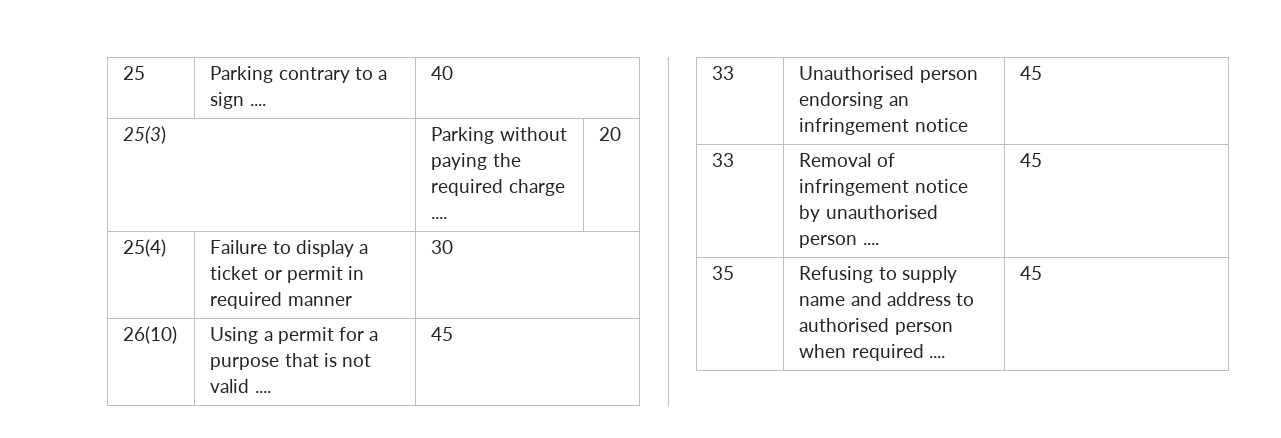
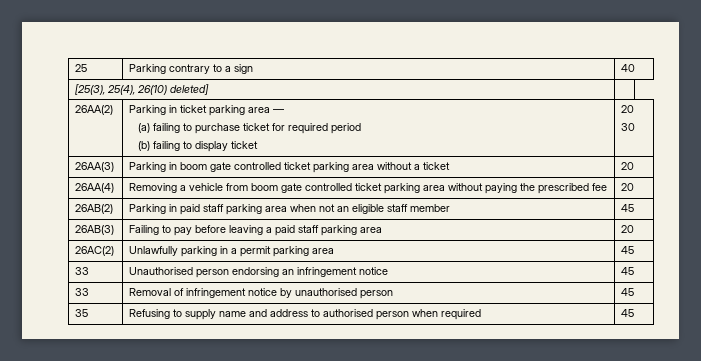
[249,104,266,106] .... -> (254, 69) none
[123,126,167,144] [431,127,567,144] [431,153,521,170] [431,179,565,196] [431,217,448,219] [599,127,622,141] [123,239,167,257] [210,240,368,257] [210,266,364,283] [210,292,352,309] [431,240,454,254] [123,326,178,344] [210,327,378,344] [210,353,371,370] [210,379,271,393] 25(3) | Parking without paying the required charge .... | 20 // 25(4) | Failure to display a ticket or permit in required manner | 30 // 26(10) | Using a permit for a purpose that is not valid .... -> [75,84,210,95] [75,105,114,115] [129,105,285,116] [138,123,362,134] [138,141,259,152] [621,105,635,113] [621,123,636,131] [75,162,115,172] [129,162,451,173] [621,162,635,170] [75,183,115,193] [129,183,608,194] [621,183,635,191] [75,204,114,214] [129,204,451,215] [621,204,635,212] [75,225,115,235] [129,225,383,236] [621,225,635,233] [75,246,115,256] [129,246,335,257] [25(3), 25(4), 26(10) deleted] | // 26AA(2) | Parking in ticket parking area — // (a) failing to purchase ticket for required period // (b) failing to display ticket | 20 // 30 // 26AA(3) | Parking in boom gate controlled ticket parking area without a ticket | 20 // 26AA(4) | Removing a vehicle from boom gate controlled ticket parking area without paying the prescribed fee | 20 // 26AB(2) | Parking in paid staff parking area when not an eligible staff member | 45 // 26AB(3) | Failing to pay before leaving a paid staff parking area | 20 // 26AC(2) | Unlawfully parking in a permit parking area
[862,243,879,245] .... -> (394, 294) none
[928,356,945,358] .... -> (482, 314) none

